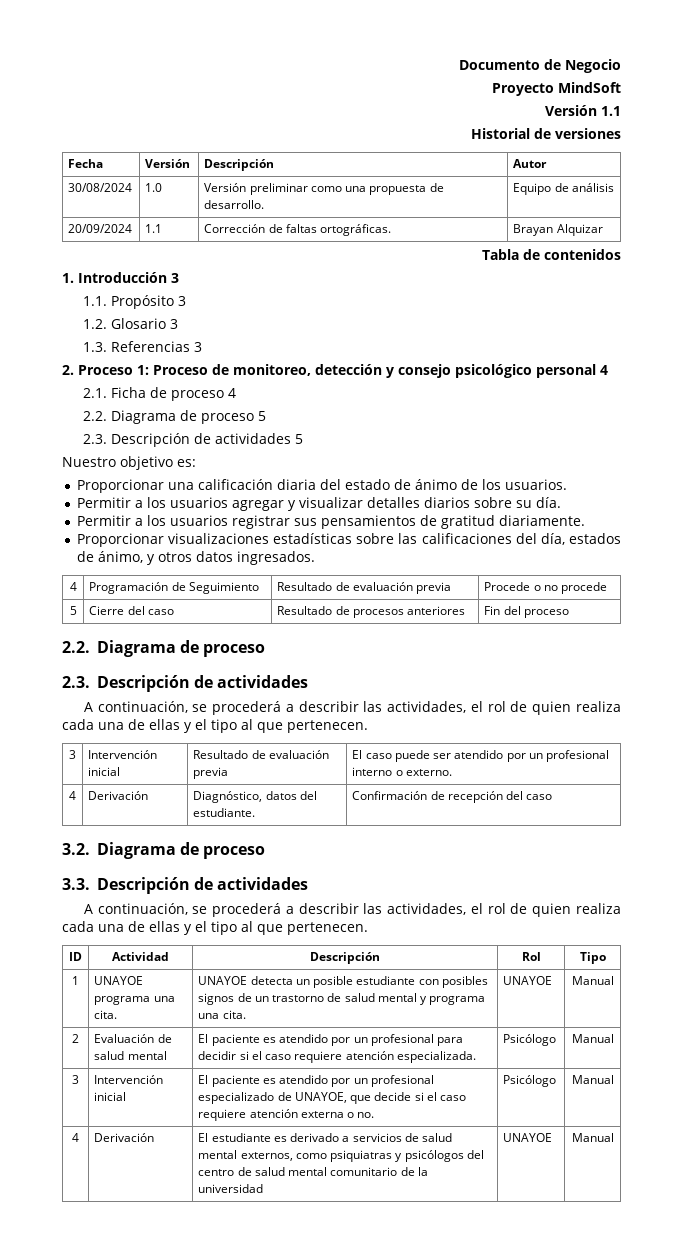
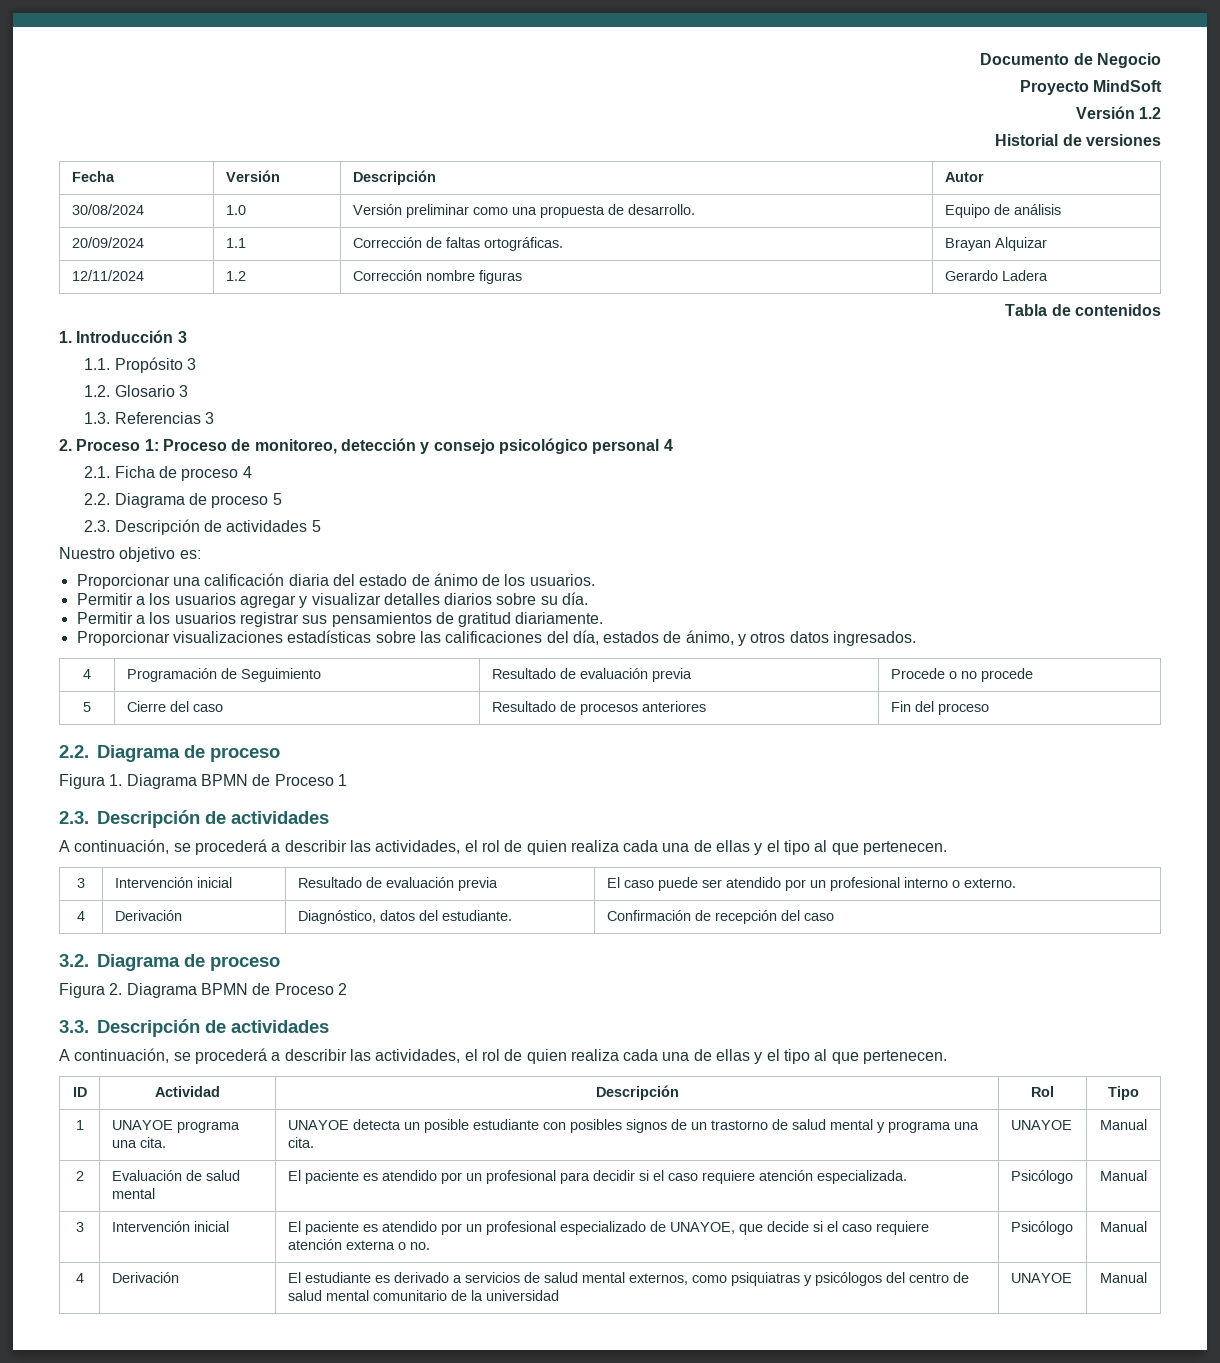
[601,106,621,116] 1.1 -> [1139,107,1161,119] 1.2
(603, 230) none -> [71,270,144,281] [225,271,246,281] [352,270,522,284] [944,270,1048,281] // 12/11/2024 | 1.2 | Corrección nombre figuras | Gerardo Ladera
(266, 650) none -> [59,774,347,789] // Figura 1. Diagrama BPMN de Proceso 1
(266, 852) none -> [59,983,347,998] // Figura 2. Diagrama BPMN de Proceso 2

